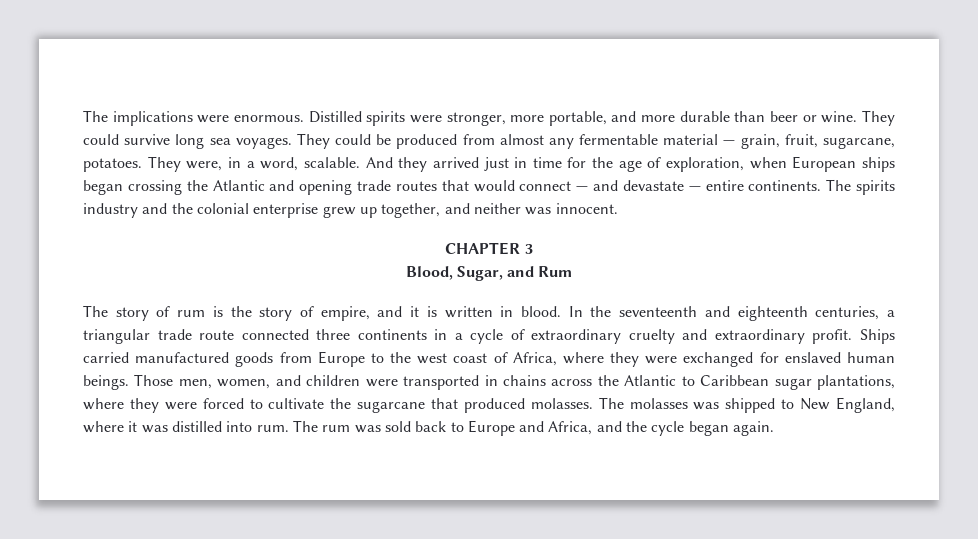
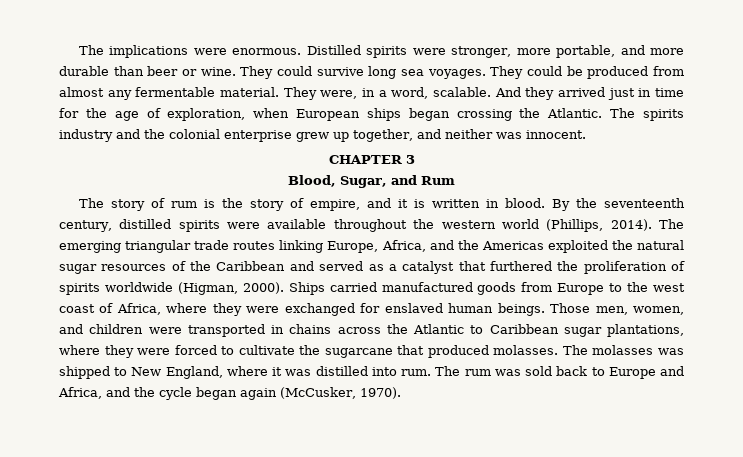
[663,134,895,149] [83,158,142,172] material — grain, fruit, sugarcane, potatoes. -> [219,87,279,97] material.
[212,180,822,195] Atlantic and opening trade routes that would connect — and devastate — entire continents. -> [547,108,603,118] Atlantic.
[568,306,583,317] In -> [551,199,570,211] By
[704,306,895,321] [83,329,853,344] and eighteenth centuries, a triangular trade route connected three continents in a cycle of extraordinary cruelty and extraordinary profit. -> [59,219,684,232] [59,240,684,253] [59,261,685,274] [59,282,284,295] century, distilled spirits were available throughout the western world (Phillips, 2014). The emerging triangular trade routes linking Europe, Africa, and the Americas exploited the natural sugar resources of the Caribbean and served as a catalyst that furthered the proliferation of spirits worldwide (Higman, 2000).
[733,421,775,436] again. -> [240,387,401,400] again (McCusker, 1970).

